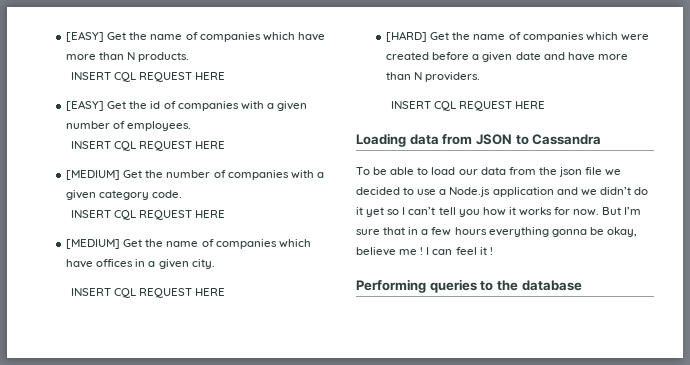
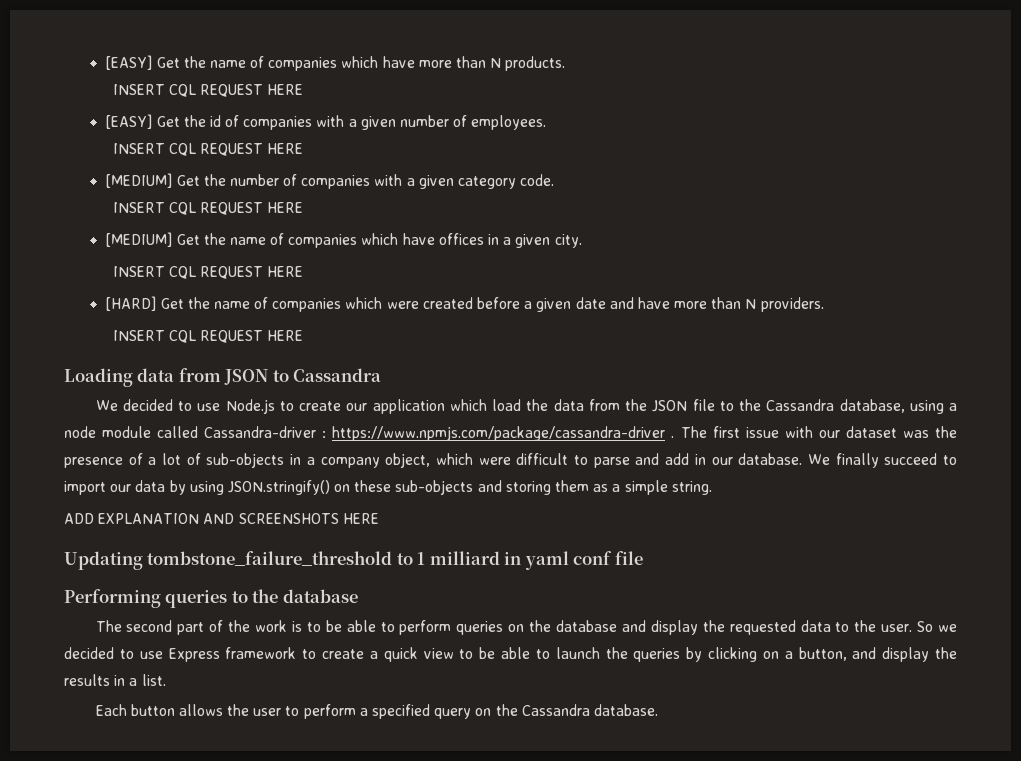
[356,167,622,177] [356,187,648,197] [356,207,642,217] [356,227,637,237] [356,247,493,256] To be able to load our data from the json file we decided to use a Node.js application and we didn’t do it yet so I can’t tell you how it works for now. But I’m sure that in a few hours everything gonna be okay, believe me ! I can feel it ! -> [95,399,958,414] [64,426,957,441] [64,453,957,468] [64,480,712,495] [64,513,379,524] [64,551,643,570] We decided to use Node.js to create our application which load the data from the JSON file to the Cassandra database, using a node module called Cassandra-driver : https://www.npmjs.com/package/cassandra-driver . The first issue with our dataset was the presence of a lot of sub-objects in a company object, which were difficult to parse and add in our database. We finally succeed to import our data by using JSON.stringify() on these sub-objects and storing them as a simple string. // ADD EXPLANATION AND SCREENSHOTS HERE // Updating tombstone_failure_threshold to 1 milliard in yaml conf file
(582, 285) none -> [95,620,957,635] [64,647,958,662] [64,674,166,686] [95,704,658,719] // The second part of the work is to be able to perform queries on the database and display the requested data to the user. So we decided to use Express framework to create a quick view to be able to launch the queries by clicking on a button, and display the results in a list. // Each button allows the user to perform a specified query on the Cassandra database.

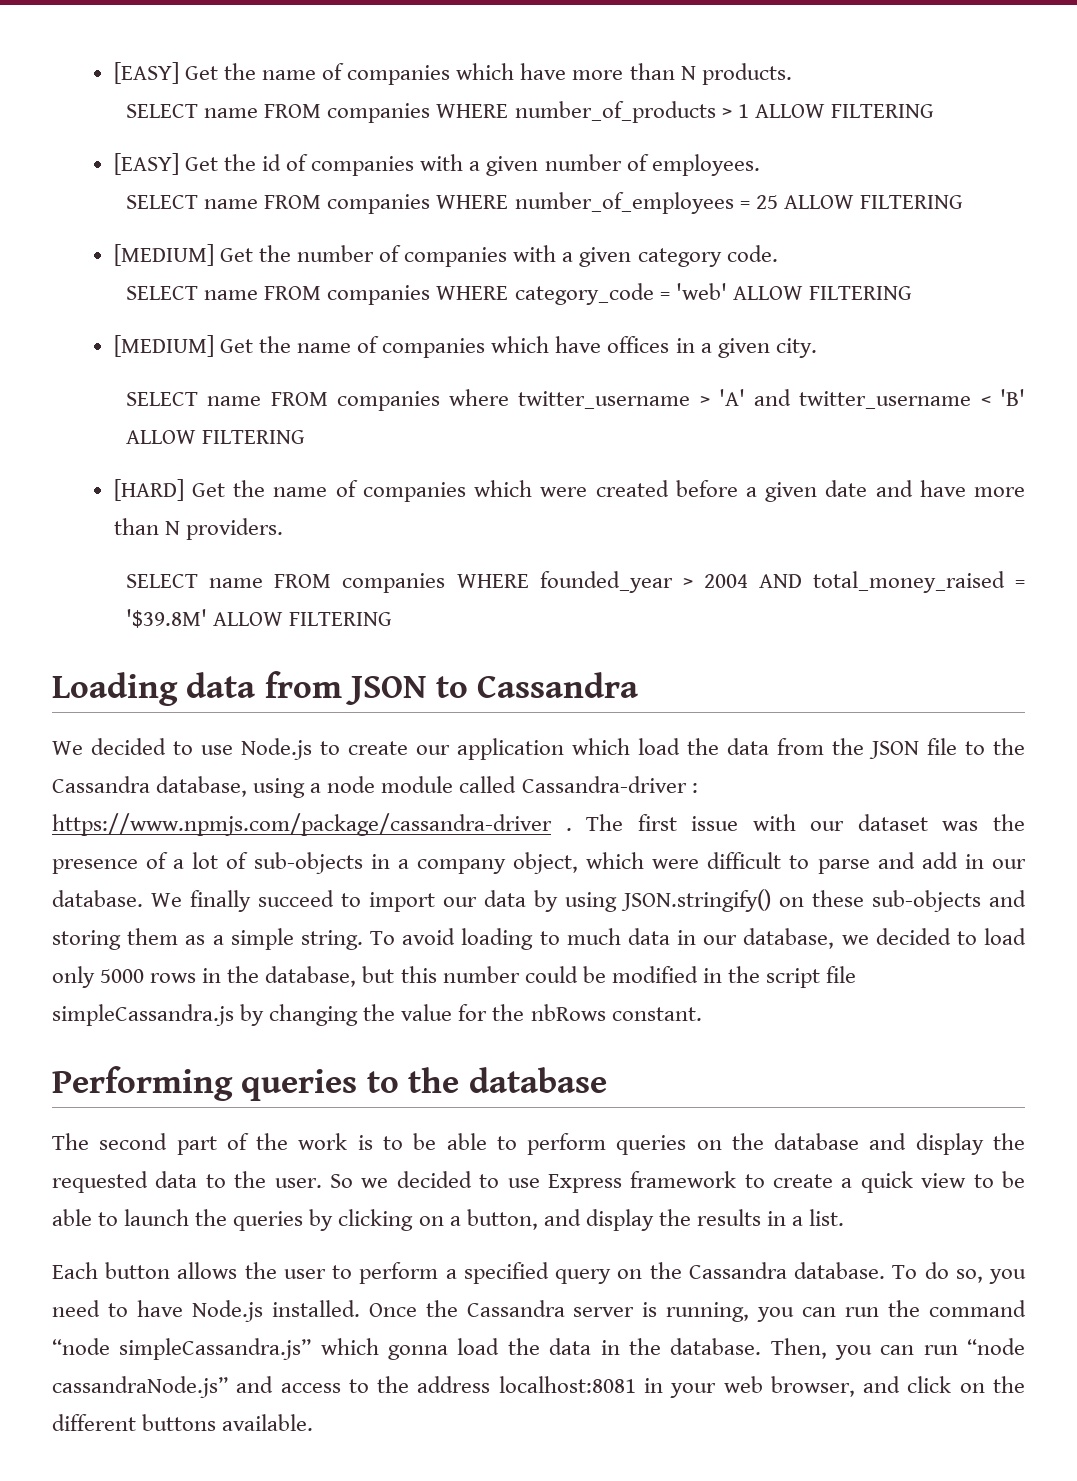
[112,84,304,97] INSERT CQL REQUEST HERE -> [126,101,934,123] SELECT name FROM companies WHERE number_of_products > 1 ALLOW FILTERING
[112,143,304,156] INSERT CQL REQUEST HERE -> [126,192,963,214] SELECT name FROM companies WHERE number_of_employees = 25 ALLOW FILTERING
[112,202,304,215] INSERT CQL REQUEST HERE -> [126,283,912,305] SELECT name FROM companies WHERE category_code = 'web' ALLOW FILTERING
[112,266,304,279] INSERT CQL REQUEST HERE -> [126,389,1026,411] [126,430,306,444] SELECT name FROM companies where twitter_username > 'A' and twitter_username < 'B' ALLOW FILTERING
[112,330,304,343] INSERT CQL REQUEST HERE -> [126,571,1025,593] [126,609,393,628] SELECT name FROM companies WHERE founded_year > 2004 AND total_money_raised = '$39.8M' ALLOW FILTERING
[64,513,379,524] [64,551,643,570] // ADD EXPLANATION AND SCREENSHOTS HERE // Updating tombstone_failure_threshold to 1 milliard in yaml conf file -> [370,928,1026,950] [52,966,857,988] [52,1004,702,1026] To avoid loading to much data in our database, we decided to load only 5000 rows in the database, but this number could be modified in the script file simpleCassandra.js by changing the value for the nbRows constant.
(658, 710) none -> [892,1262,1027,1284] [52,1300,1026,1322] [52,1338,1025,1360] [52,1376,1026,1398] [52,1414,314,1431] To do so, you need to have Node.js installed. Once the Cassandra server is running, you can run the command “node simpleCassandra.js” which gonna load the data in the database. Then, you can run “node cassandraNode.js” and access to the address localhost:8081 in your web browser, and click on the different buttons available.

